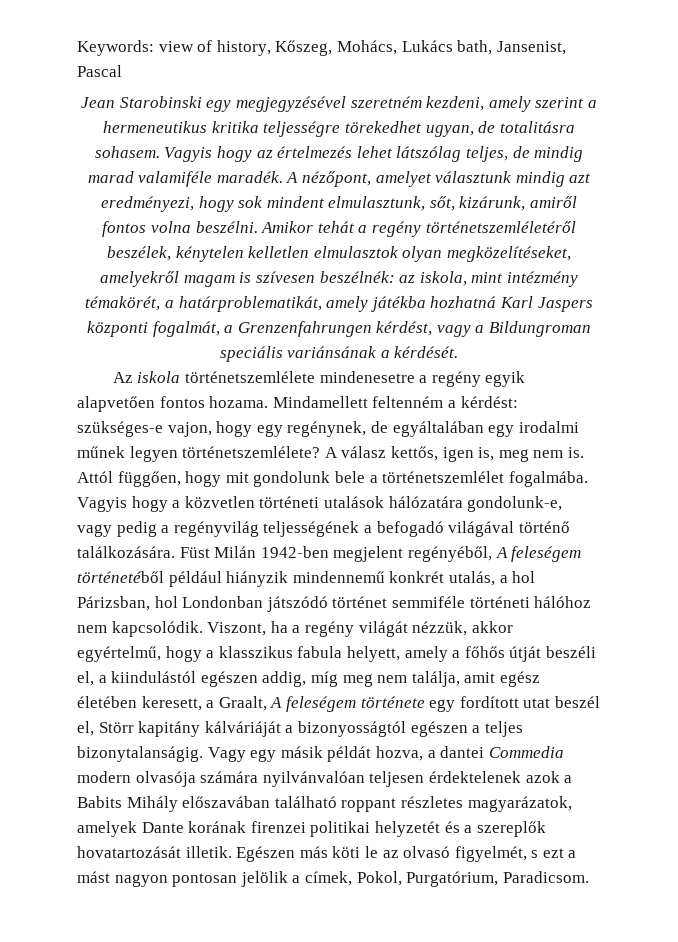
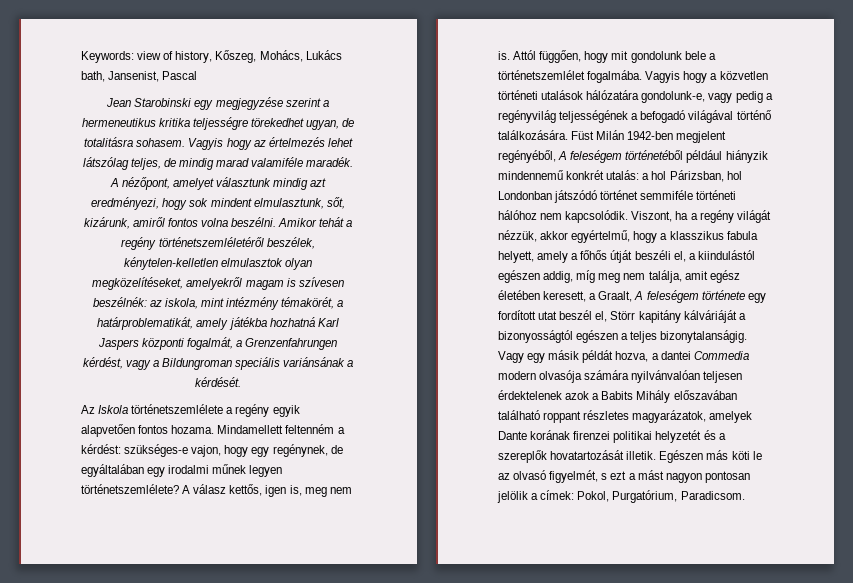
[235,96,531,112] megjegyzésével szeretném kezdeni, amely -> [215,97,283,110] megjegyzése
[175,246,310,262] kénytelen kelletlen -> [123,257,218,270] kénytelen-kelletlen
[137,371,415,383] iskola történetszemlélete mindenesetre -> [98,404,224,414] Iskola történetszemlélete
[448,571,495,586] utalás, -> [606,170,640,180] utalás:
[304,871,352,886] címek, -> [540,490,575,500] címek:

